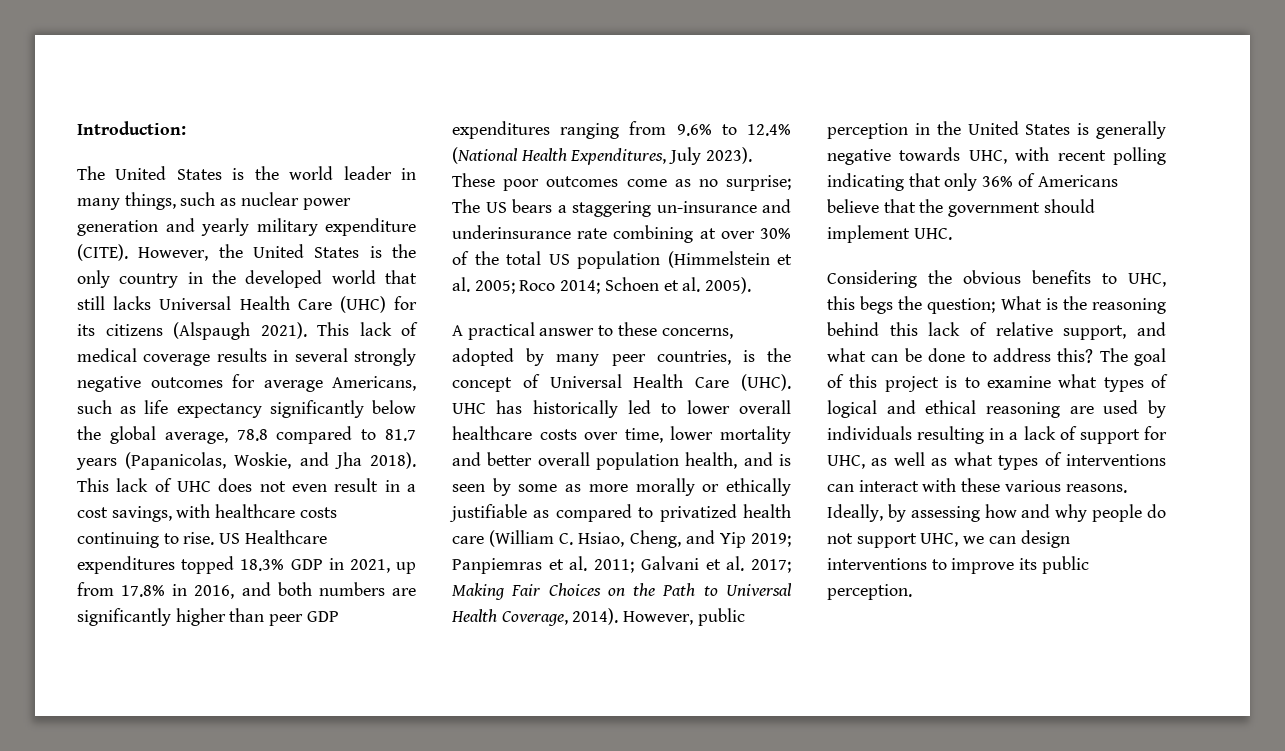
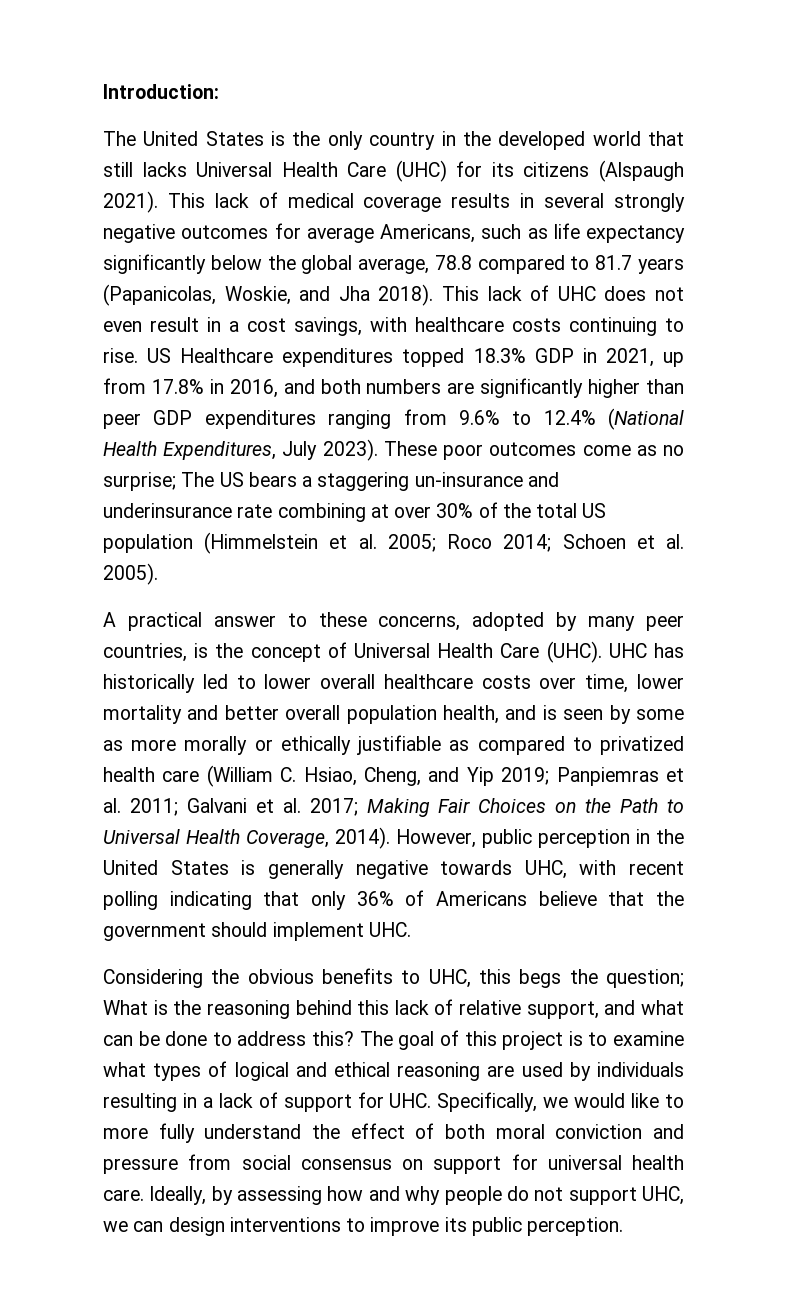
[289,166,417,180] [77,192,351,210] [77,218,416,236] [77,244,416,261] world leader in many things, such as nuclear power generation and yearly military expenditure (CITE). However, the United States is the -> (321, 138) none
[827,452,1166,470] [827,478,1127,493] UHC, as well as what types of interventions can interact with these various reasons. -> [389,1092,684,1112] [103,1123,684,1143] [103,1154,684,1174] [103,1189,144,1201] UHC. Specifically, we would like to more fully understand the effect of both moral conviction and pressure from social consensus on support for universal health care.

